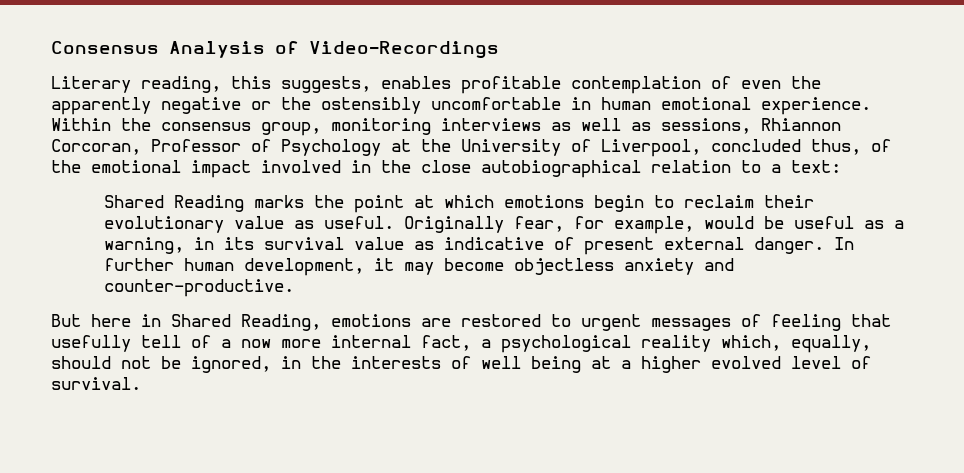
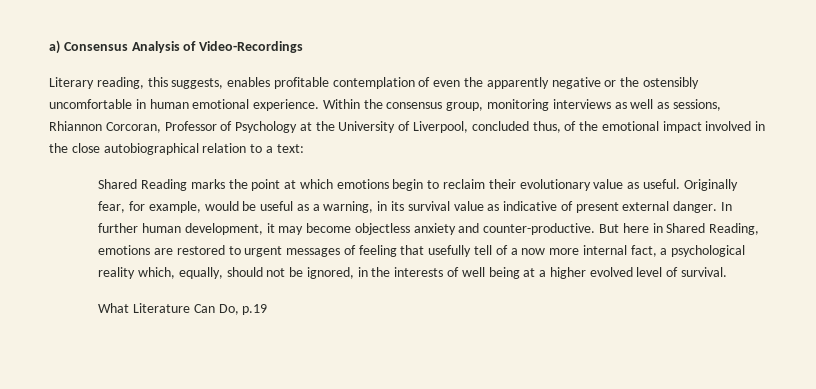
(51, 47) none -> [49,40,60,54] a)
(294, 288) // -> (596, 229) none
(141, 383) none -> [98,303,268,315] // What Literature Can Do, p.19

